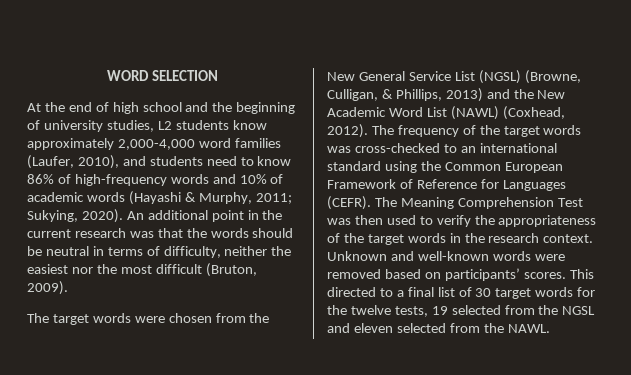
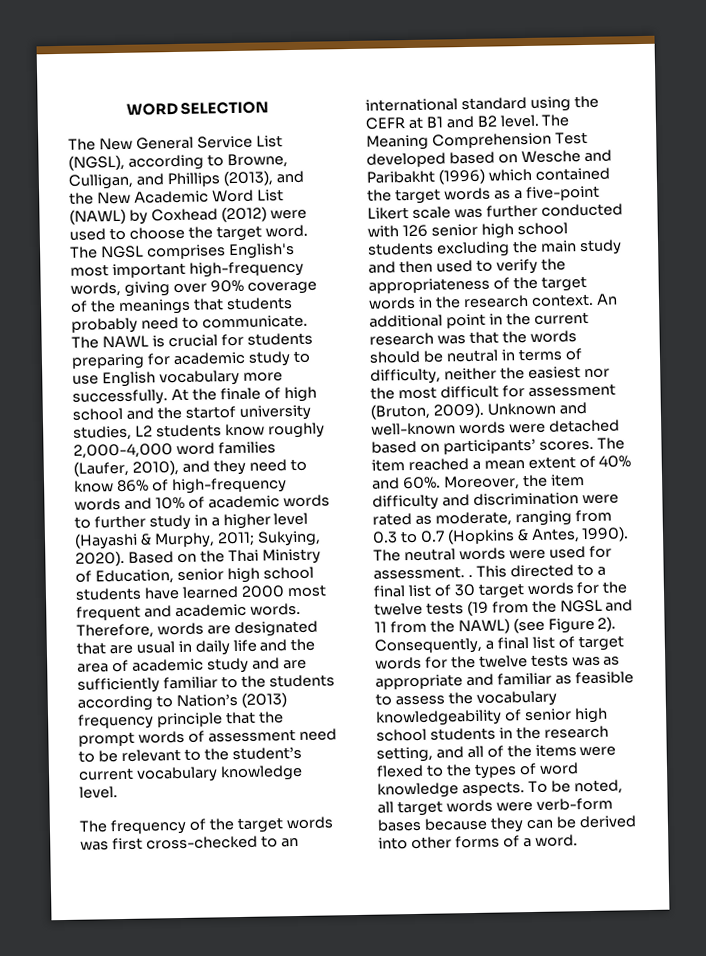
(218, 75) none -> [68,135,283,151] [68,153,288,171] [68,170,304,190] [69,189,284,205] [69,206,307,225] [69,224,308,242] [70,242,295,260] [70,260,304,279] [70,279,317,297] [70,297,293,315] [71,314,308,334] [71,332,313,349] [71,350,311,370] [72,369,283,388] [72,389,168,406] The New General Service List (NGSL), according to Browne, Culligan, and Phillips (2013), and the New Academic Word List (NAWL) by Coxhead (2012) were used to choose the target word. The NGSL comprises English's most important high-frequency words, giving over 90% coverage of the meanings that students probably need to communicate. The NAWL is crucial for students preparing for academic study to use English vocabulary more successfully.
[68,102,92,112] end -> [219,387,261,401] finale
[236,102,296,114] [27,120,40,130] beginning of -> [184,405,236,419] startof
[27,138,114,150] approximately -> [267,422,325,439] roughly
[149,156,203,166] students -> [212,459,246,476] they
(125, 197) none -> [74,512,309,531] to further study in a higher level
(123, 216) none -> [127,548,321,565] [75,566,314,585] [75,584,327,601] [76,602,301,621] [76,620,318,639] [76,638,316,656] [77,657,307,674] [77,674,335,694] [77,692,287,712] [78,711,284,730] [78,728,337,747] [78,746,302,763] [78,764,303,783] [79,786,118,799] [79,816,333,836] [80,835,299,851] [365,95,599,112] [365,114,571,130] [366,131,588,151] [366,149,612,168] [366,167,610,185] [367,185,600,205] [367,203,623,220] [367,222,568,239] [367,239,622,258] [368,258,566,275] [368,275,587,294] [368,293,594,310] Based on the Thai Ministry of Education, senior high school students have learned 2000 most frequent and academic words. Therefore, words are designated that are usual in daily life and the area of academic study and are sufficiently familiar to the students according to Nation’s (2013) frequency principle that the prompt words of assessment need to be relevant to the student’s current vocabulary knowledge level. // The frequency of the target words was first cross-checked to an international standard using the CEFR at B1 and B2 level. The Meaning Comprehension Test developed based on Wesche and Paribakht (1996) which contained the target words as a five-point Likert scale was further conducted with 126 senior high school students excluding the main study and then used to verify the appropriateness of the target words in the research context.
(202, 269) none -> [501,383,616,398] for assessment
[27,313,270,325] [327,70,581,84] [327,88,566,102] [327,106,565,120] [327,124,582,138] [327,143,557,153] [327,161,563,173] [327,179,566,191] [327,196,583,210] [327,215,597,227] [327,233,594,245] // The target words were chosen from the New General Service List (NGSL) (Browne, Culligan, & Phillips, 2013) and the New Academic Word List (NAWL) (Coxhead, 2012). The frequency of the target words was cross-checked to an international standard using the Common European Framework of Reference for Languages (CEFR). The Meaning Comprehension Test was then used to verify the appropriateness of the target words in the research context. -> (484, 410) none
[327,269,381,279] removed -> [548,419,620,433] detached
(566, 275) none -> [596,437,625,450] [371,455,632,472] [371,474,585,491] [372,492,619,511] [372,509,612,527] [372,526,630,545] [373,545,612,562] [373,566,473,580] The item reached a mean extent of 40% and 60%. Moreover, the item difficulty and discrimination were rated as moderate, ranging from 0.3 to 0.7 (Hopkins & Antes, 1990). The neutral words were used for assessment. .
[394,305,501,317] tests, 19 selected -> [425,600,489,617] tests (19
[353,323,550,333] eleven selected from the NAWL. -> [374,616,617,635] [374,635,624,655] [375,654,621,670] [375,671,634,690] [375,690,557,707] [375,707,608,727] [376,725,609,742] [376,744,617,763] [376,762,579,779] [377,779,623,799] [377,797,613,817] [377,815,637,833] [378,834,578,850] 11 from the NAWL) (see Figure 2). Consequently, a final list of target words for the twelve tests was as appropriate and familiar as feasible to assess the vocabulary knowledgeability of senior high school students in the research setting, and all of the items were flexed to the types of word knowledge aspects. To be noted, all target words were verb-form bases because they can be derived into other forms of a word.

